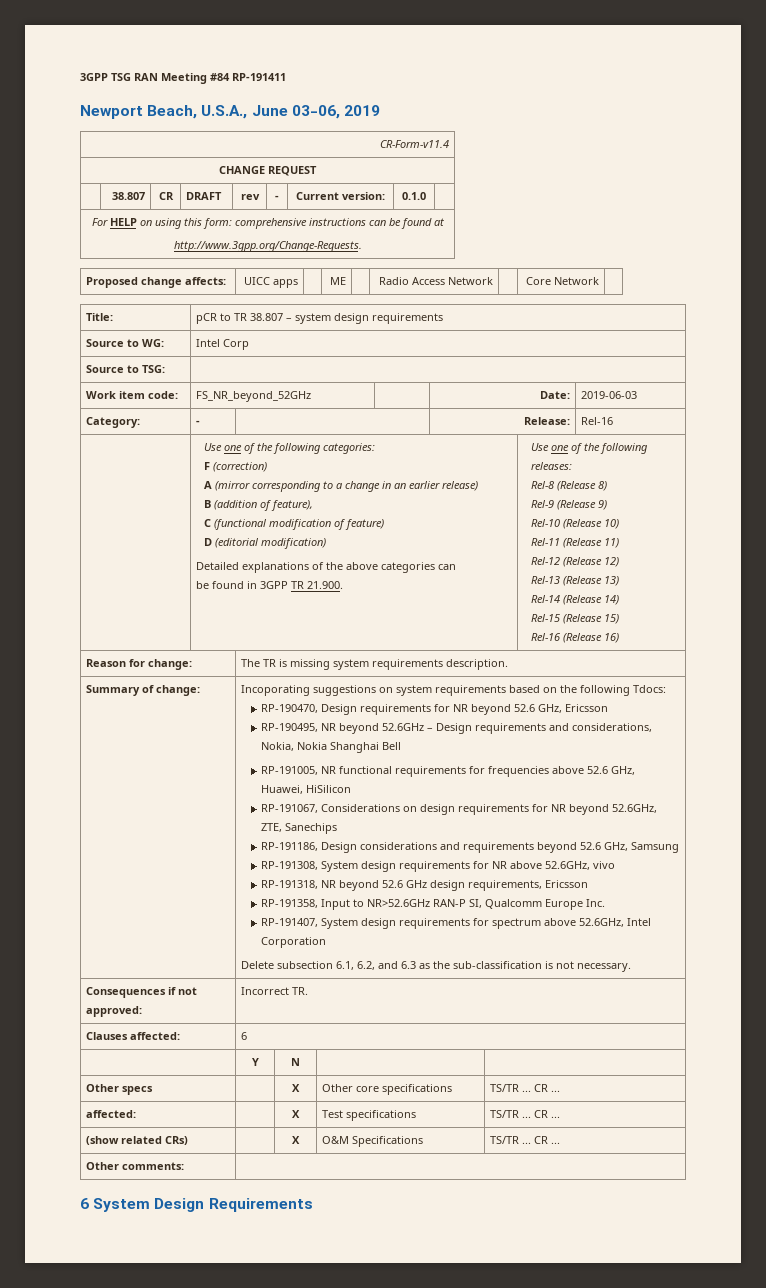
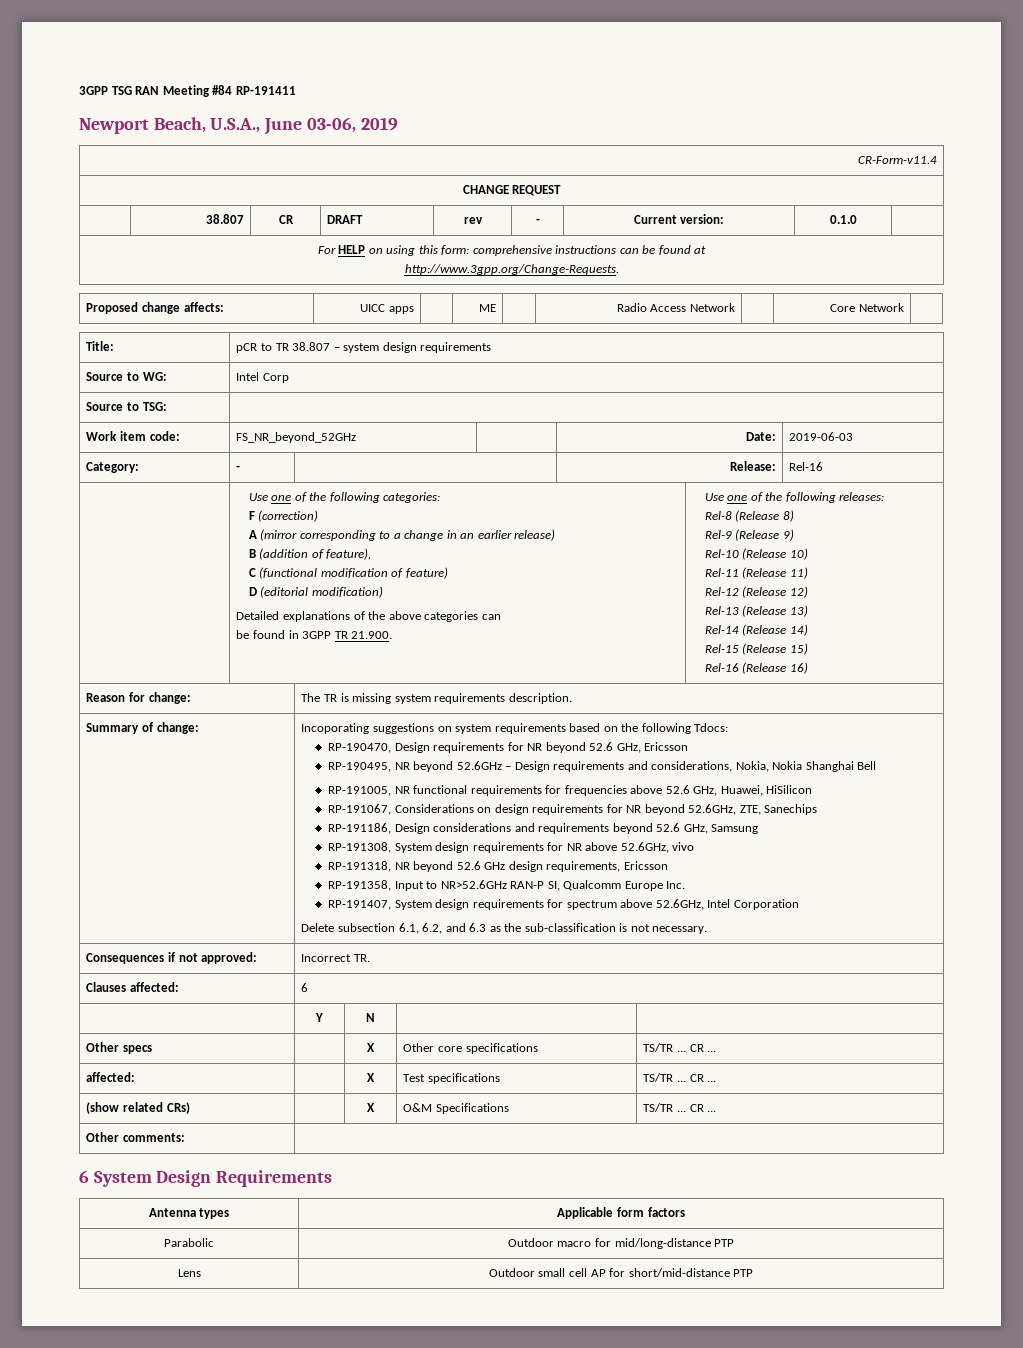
(313, 1205) none -> [148,1208,230,1219] [557,1207,685,1219] [164,1238,214,1247] [507,1238,735,1249] [177,1269,201,1277] [488,1268,754,1277] // Antenna types | Applicable form factors // Parabolic | Outdoor macro for mid/long-distance PTP // Lens | Outdoor small cell AP for short/mid-distance PTP

